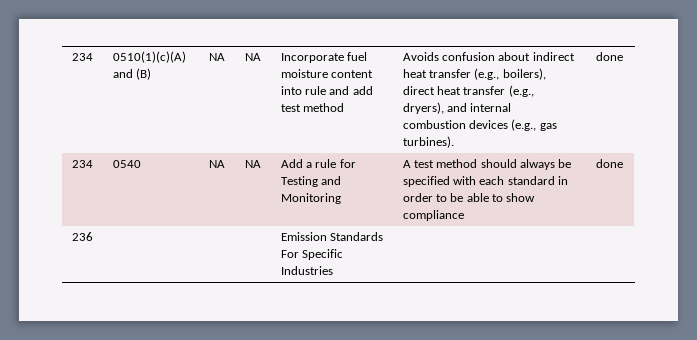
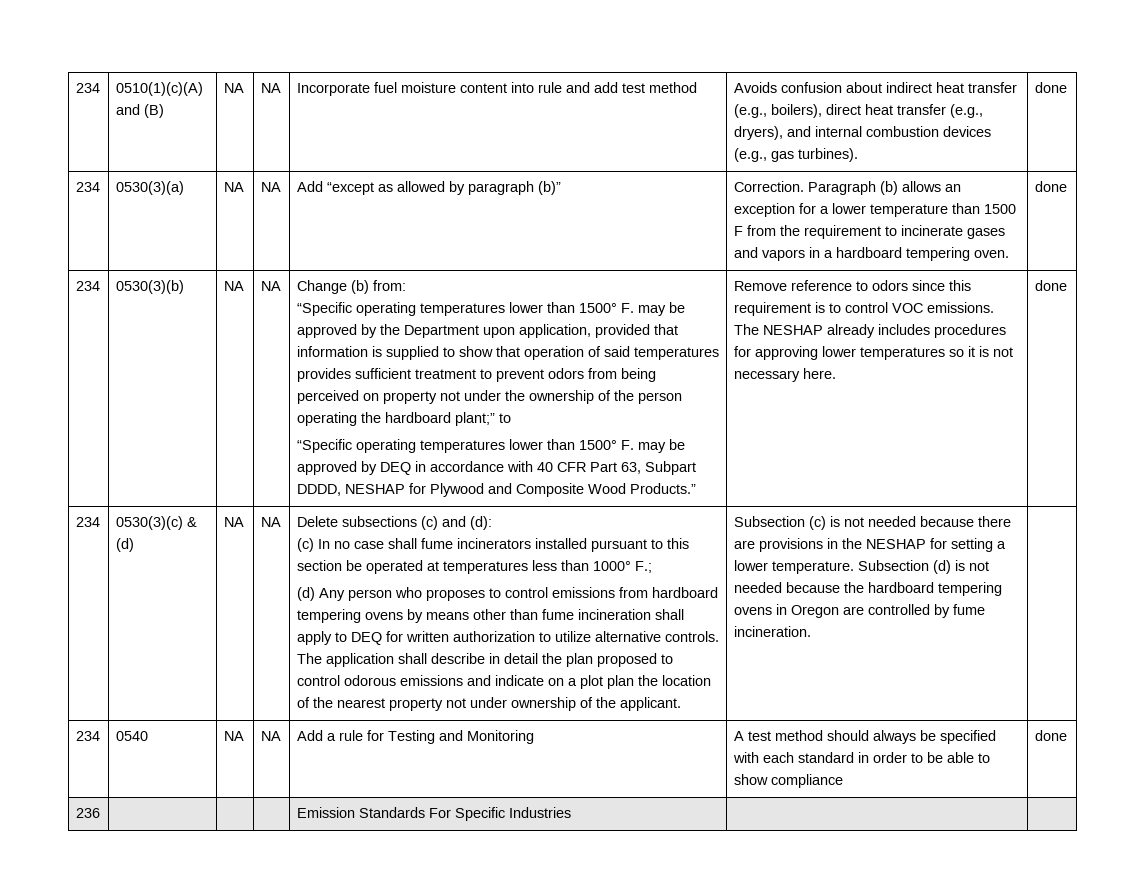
(623, 56) none -> [75,182,100,192] [115,181,184,195] [223,182,244,192] [260,182,281,192] [296,181,561,195] [733,181,961,195] [733,203,1016,217] [733,225,1005,239] [733,247,1009,261] [1034,181,1067,192] [75,281,100,291] [115,280,184,294] [223,281,244,291] [260,281,281,291] [296,280,406,294] [296,302,685,316] [296,324,678,338] [296,346,719,360] [296,368,656,382] [296,390,682,404] [296,412,511,426] [296,439,685,453] [296,461,696,475] [296,483,696,497] [733,280,971,291] [733,302,994,316] [733,324,1006,338] [733,346,1013,360] [733,368,836,382] [1034,280,1067,291] [75,517,100,527] [115,516,197,530] [115,538,134,552] [223,517,244,527] [260,517,281,527] [296,516,492,530] [296,538,689,552] [296,560,652,574] [296,587,718,601] [296,609,684,623] [296,631,719,645] [296,653,673,667] [296,675,711,689] [296,697,681,711] [733,516,1011,530] [733,538,1006,552] [733,560,989,574] [733,582,1002,596] [733,604,985,618] [733,626,811,637] // 234 | 0530(3)(a) | NA | NA | Add “except as allowed by paragraph (b)” | Correction. Paragraph (b) allows an exception for a lower temperature than 1500 F from the requirement to incinerate gases and vapors in a hardboard tempering oven. | done // 234 | 0530(3)(b) | NA | NA | Change (b) from: // “Specific operating temperatures lower than 1500° F. may be approved by the Department upon application, provided that information is supplied to show that operation of said temperatures provides sufficient treatment to prevent odors from being perceived on property not under the ownership of the person operating the hardboard plant;” to // “Specific operating temperatures lower than 1500° F. may be approved by DEQ in accordance with 40 CFR Part 63, Subpart DDDD, NESHAP for Plywood and Composite Wood Products.” | Remove reference to odors since this requirement is to control VOC emissions. The NESHAP already includes procedures for approving lower temperatures so it is not necessary here. | done // 234 | 0530(3)(c) & (d) | NA | NA | Delete subsections (c) and (d): // (c) In no case shall fume incinerators installed pursuant to this section be operated at temperatures less than 1000° F.; // (d) Any person who proposes to control emissions from hardboard tempering ovens by means other than fume incineration shall apply to DEQ for written authorization to utilize alternative controls. The application shall describe in detail the plan proposed to control odorous emissions and indicate on a plot plan the location of the nearest property not under ownership of the applicant. | Subsection (c) is not needed because there are provisions in the NESHAP for setting a lower temperature. Subsection (d) is not needed because the hardboard tempering ovens in Oregon are controlled by fume incineration. |

